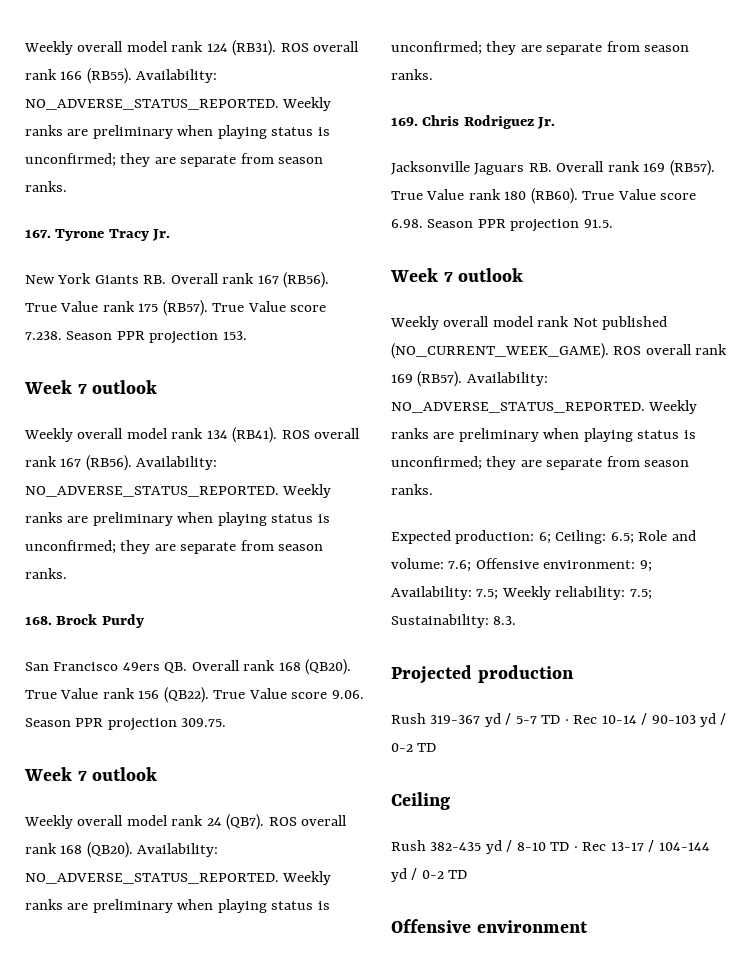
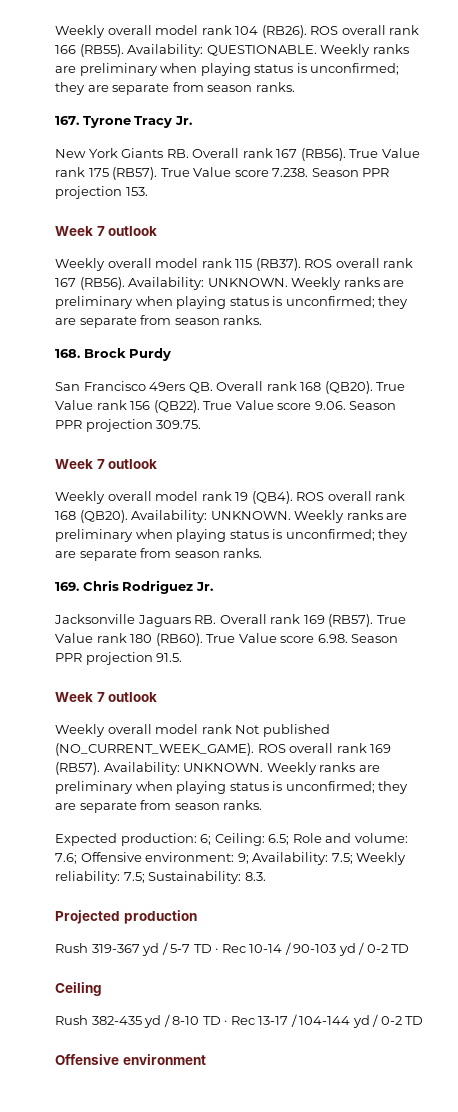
[24,40,277,56] Weekly overall model rank 124 (RB31). -> [55,25,307,38] Weekly overall model rank 104 (RB26).
[25,99,279,110] NO_ADVERSE_STATUS_REPORTED. -> [206,45,317,56] QUESTIONABLE.
[206,427,278,443] 134 (RB41). -> [235,258,301,271] 115 (RB37).
[25,486,279,497] NO_ADVERSE_STATUS_REPORTED. -> [207,278,288,287] UNKNOWN.
[206,814,265,830] 24 (QB7). -> [235,491,293,504] 19 (QB4).
[25,873,279,884] NO_ADVERSE_STATUS_REPORTED. -> [210,511,291,520] UNKNOWN.
[391,402,645,413] NO_ADVERSE_STATUS_REPORTED. -> [183,763,264,772] UNKNOWN.

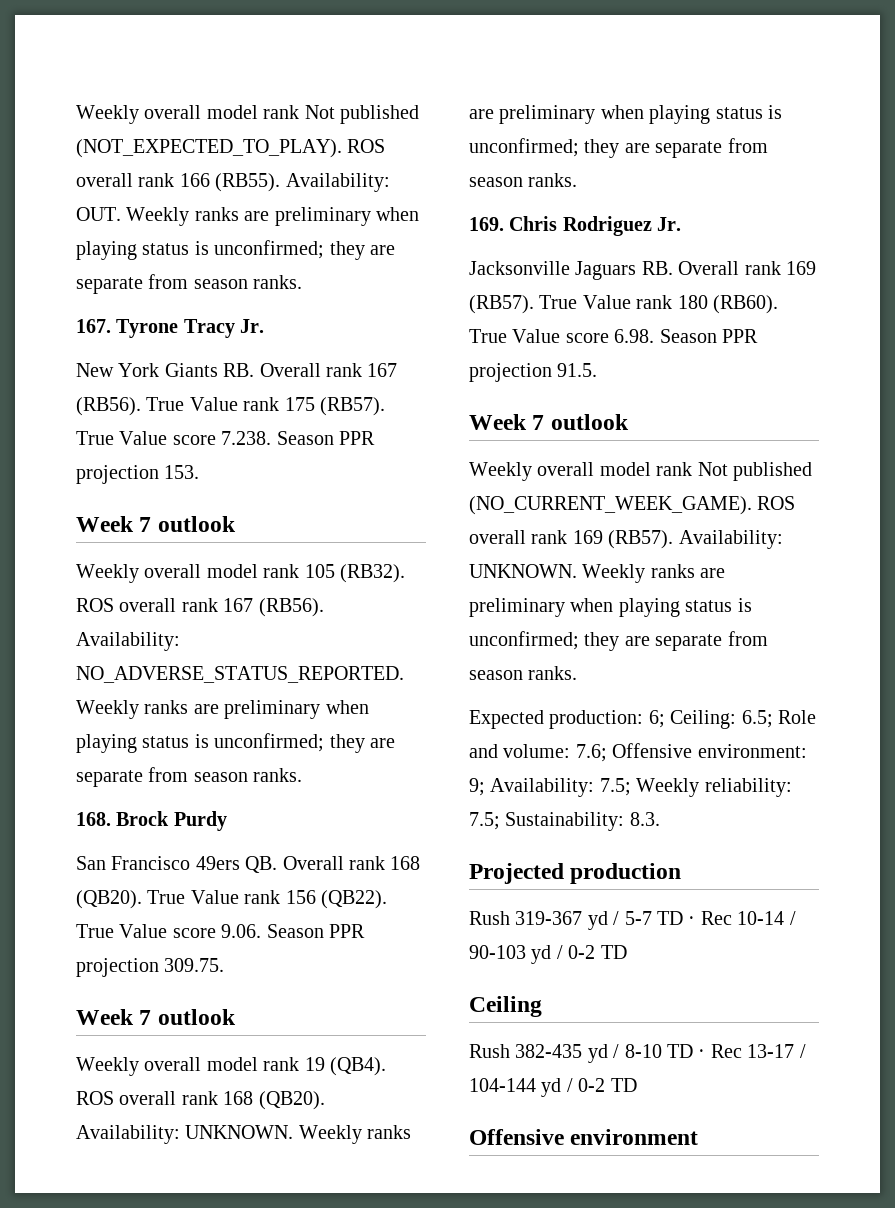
[55,25,307,38] Weekly overall model rank 104 (RB26). -> [76,105,419,124] [76,139,342,158] Weekly overall model rank Not published (NOT_EXPECTED_TO_PLAY).
[206,45,317,56] QUESTIONABLE. -> [76,207,121,221] OUT.
[235,258,301,271] 115 (RB37). -> [304,564,405,583] 105 (RB32).
[207,278,288,287] UNKNOWN. -> [76,666,404,683] NO_ADVERSE_STATUS_REPORTED.

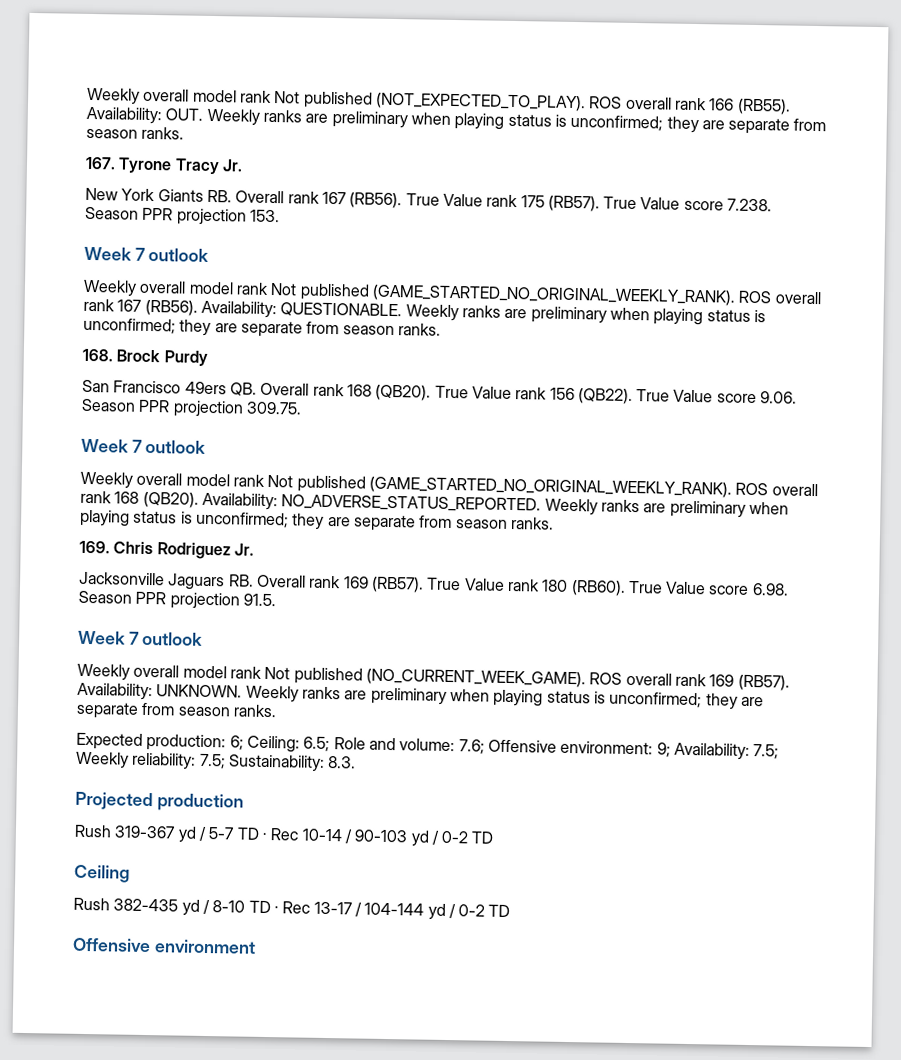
[304,564,405,583] 105 (RB32). -> [270,282,736,306] Not published (GAME_STARTED_NO_ORIGINAL_WEEKLY_RANK).
[76,666,404,683] NO_ADVERSE_STATUS_REPORTED. -> [280,302,403,318] QUESTIONABLE.
[304,1057,386,1076] 19 (QB4). -> [267,474,732,498] Not published (GAME_STARTED_NO_ORIGINAL_WEEKLY_RANK).
[185,1125,294,1139] UNKNOWN. -> [281,494,542,513] NO_ADVERSE_STATUS_REPORTED.

